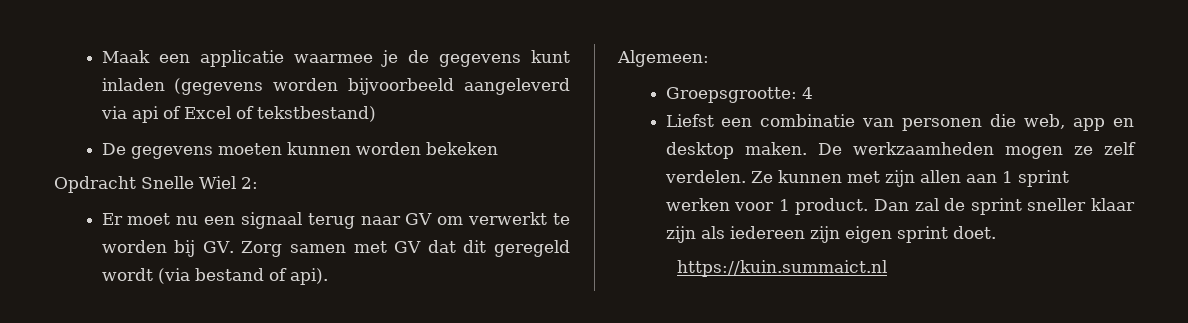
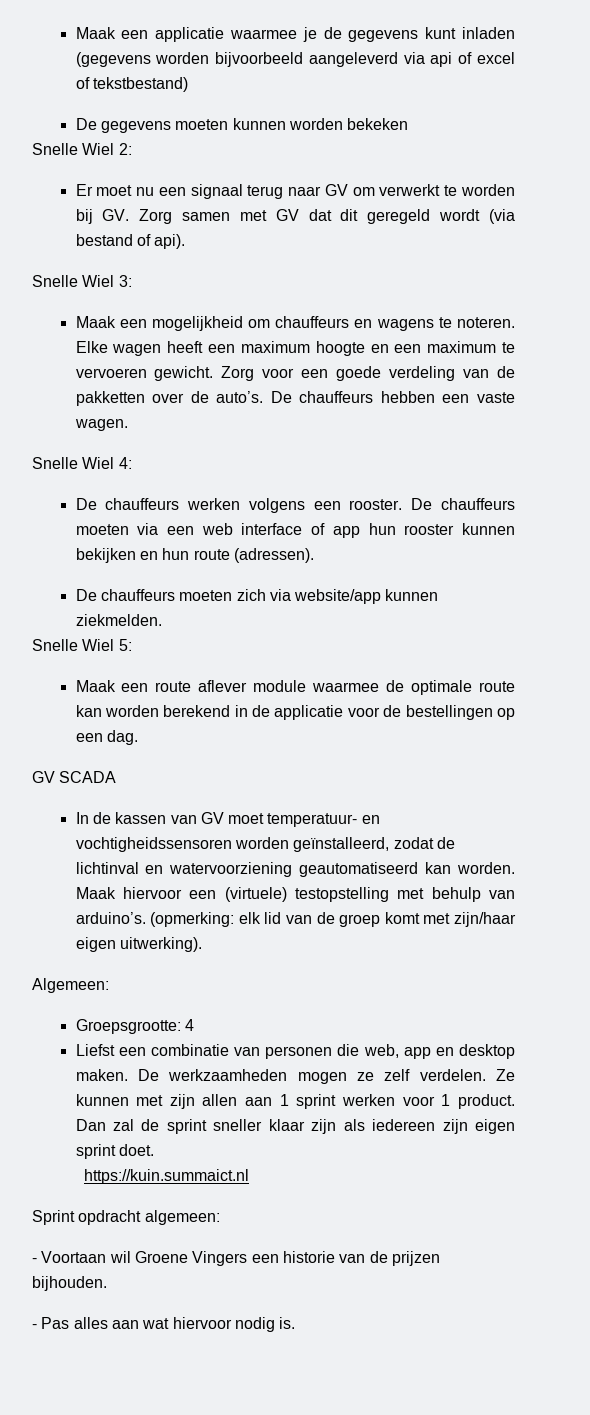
[183,106,231,119] Excel -> [477,52,516,64] excel
[54,176,136,193] Opdracht -> (409, 124) none
(328, 276) none -> [32,275,132,287] [75,316,515,331] [75,341,515,356] [75,366,515,381] [75,391,515,406] [74,419,128,431] [32,457,132,469] [75,498,516,513] [75,523,515,538] [75,548,314,563] [75,589,439,604] [75,614,162,626] [32,639,132,651] [75,680,515,695] [75,705,516,720] [75,730,138,745] [32,771,117,783] [75,812,380,827] [75,837,455,852] [75,862,515,877] [75,887,515,902] [75,912,517,927] [75,937,202,952] // Snelle Wiel 3: // Maak een mogelijkheid om chauffeurs en wagens te noteren. Elke wagen heeft een maximum hoogte en een maximum te vervoeren gewicht. Zorg voor een goede verdeling van de pakketten over de auto’s. De chauffeurs hebben een vaste wagen. // Snelle Wiel 4: // De chauffeurs werken volgens een rooster. De chauffeurs moeten via een web interface of app hun rooster kunnen bekijken en hun route (adressen). // De chauffeurs moeten zich via website/app kunnen ziekmelden. // Snelle Wiel 5: // Maak een route aflever module waarmee de optimale route kan worden berekend in de applicatie voor de bestellingen op een dag. // GV SCADA // In de kassen van GV moet temperatuur- en vochtigheidssensoren worden geïnstalleerd, zodat de lichtinval en watervoorziening geautomatiseerd kan worden. Maak hiervoor een (virtuele) testopstelling met behulp van arduino’s. (opmerking: elk lid van de groep komt met zijn/haar eigen uitwerking).
(887, 268) none -> [32,1210,220,1225] [32,1251,440,1266] [32,1276,107,1291] [32,1317,296,1332] // Sprint opdracht algemeen: // - Voortaan wil Groene Vingers een historie van de prijzen bijhouden. // - Pas alles aan wat hiervoor nodig is.

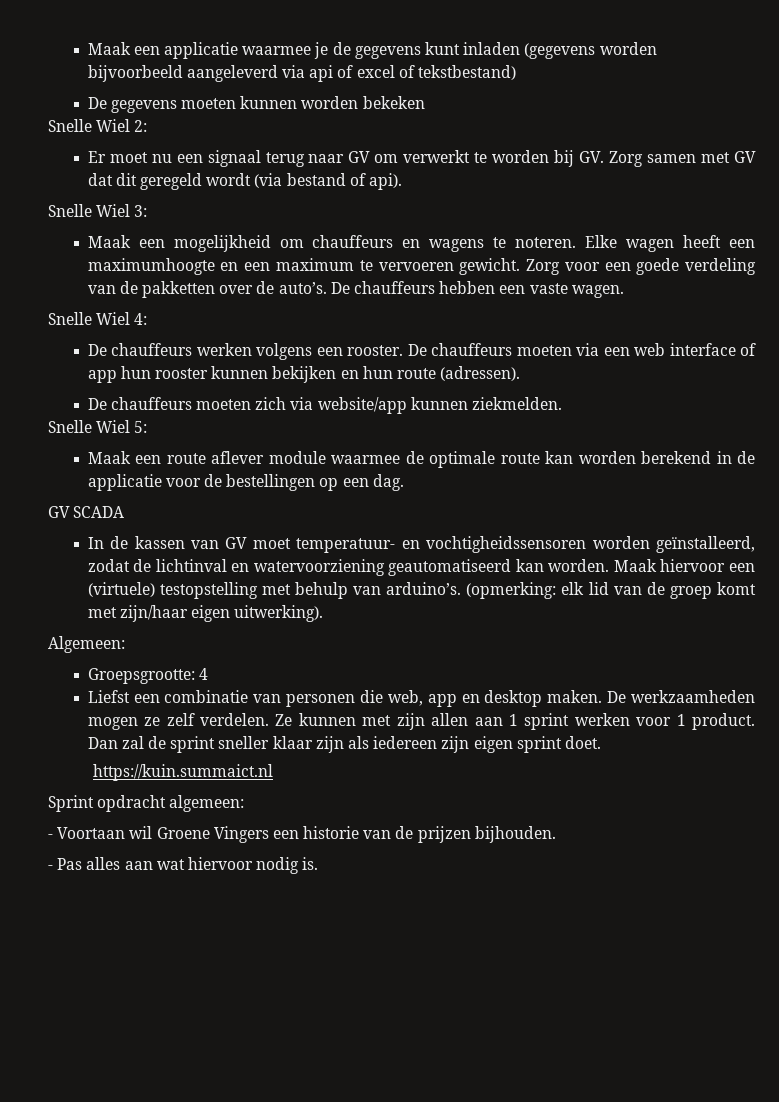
[240,341,365,356] maximum hoogte -> [87,258,215,275] maximumhoogte

